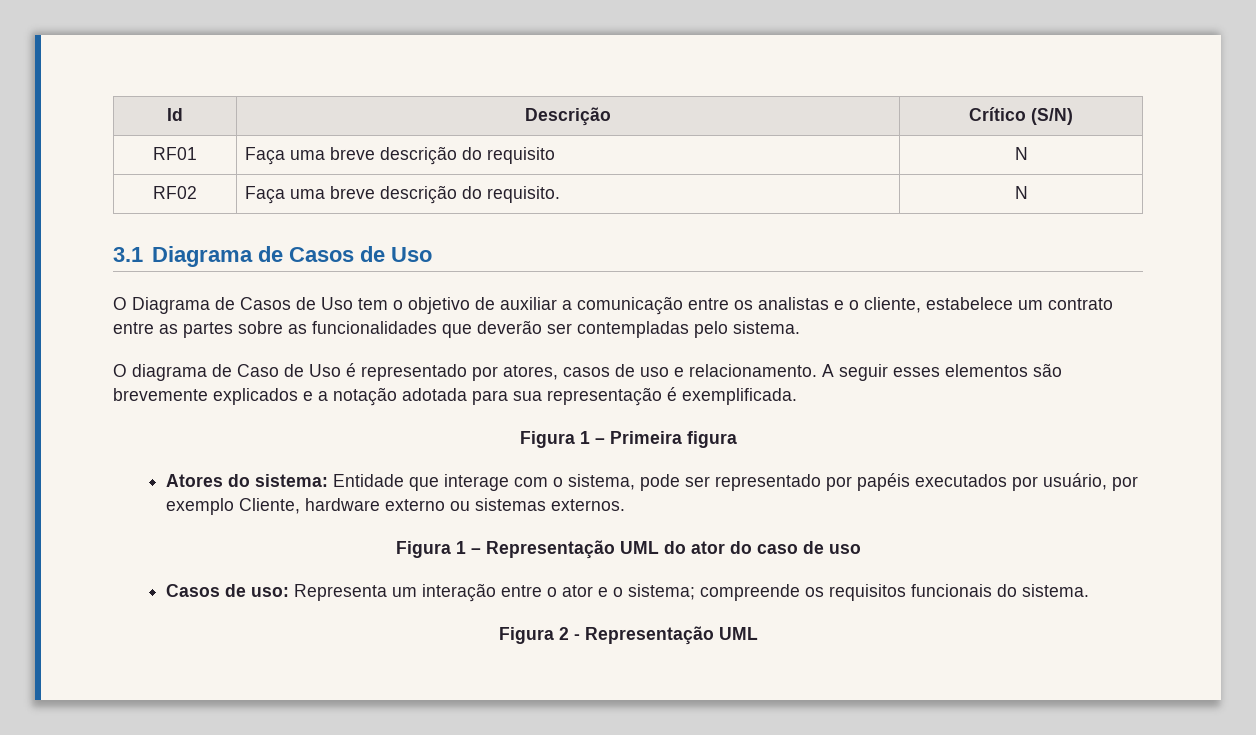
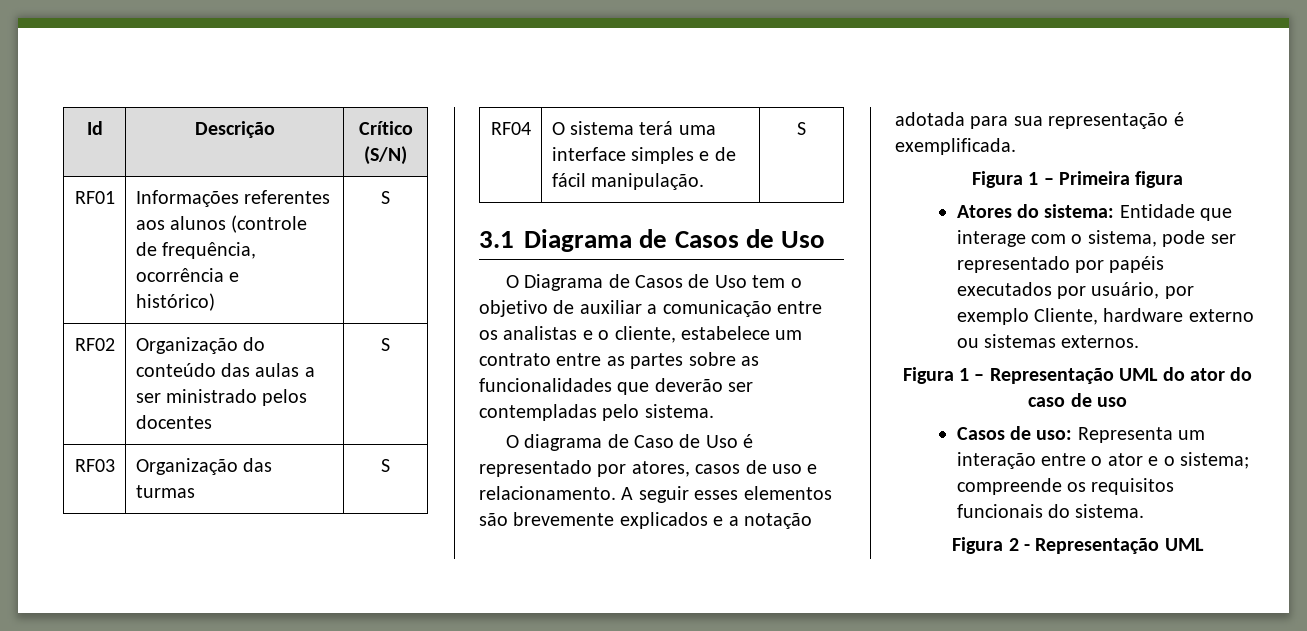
[245,146,556,165] [1014,147,1028,160] [153,186,197,199] [245,185,561,204] [1014,186,1028,199] Faça uma breve descrição do requisito | N // RF02 | Faça uma breve descrição do requisito. | N -> [135,190,330,207] [135,215,308,233] [135,242,256,259] [135,268,239,282] [135,293,215,311] [381,191,390,204] [74,338,115,351] [135,337,265,354] [135,363,315,377] [135,389,308,406] [135,415,212,429] [381,338,390,351] [74,459,115,472] [135,458,272,475] [135,485,195,498] [381,459,390,472] [490,122,531,135] [551,121,716,135] [551,147,736,164] [551,173,704,190] [797,122,806,135] Informações referentes aos alunos (controle de frequência, ocorrência e // histórico) | S // RF02 | Organização do conteúdo das aulas a ser ministrado pelos docentes | S // RF03 | Organização das turmas | S // RF04 | O sistema terá uma interface simples e de fácil manipulação. | S

